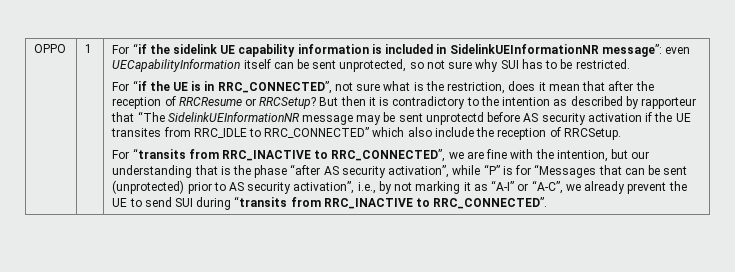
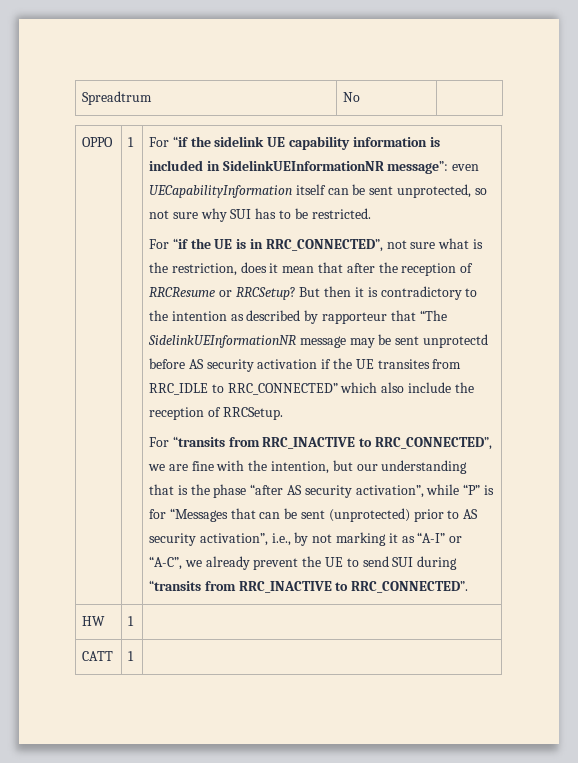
(34, 48) none -> [82,91,153,105] [343,92,361,102] Spreadtrum | No | //
(548, 203) none -> [82,616,106,626] [128,616,135,626] [82,651,114,661] [128,651,135,661] // HW | 1 | // CATT | 1 |

